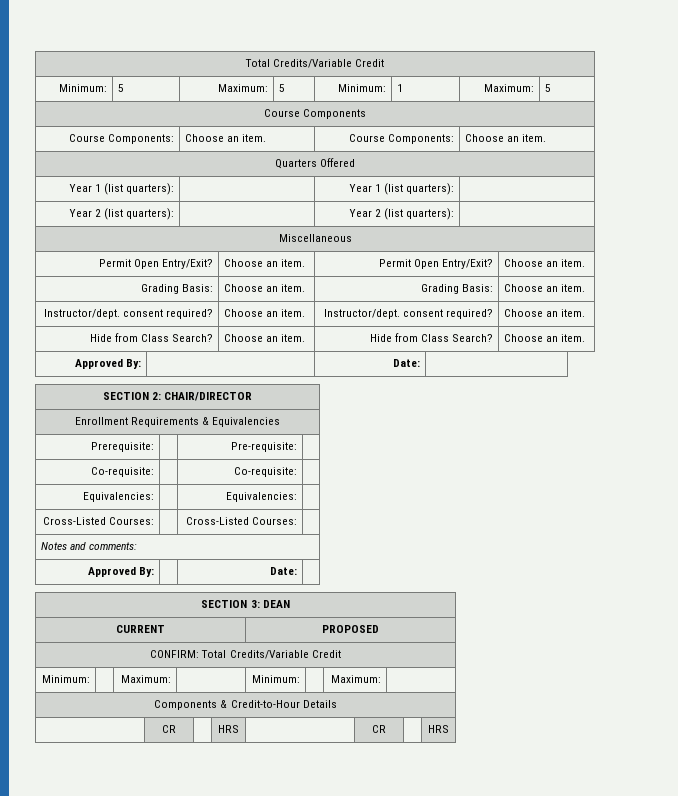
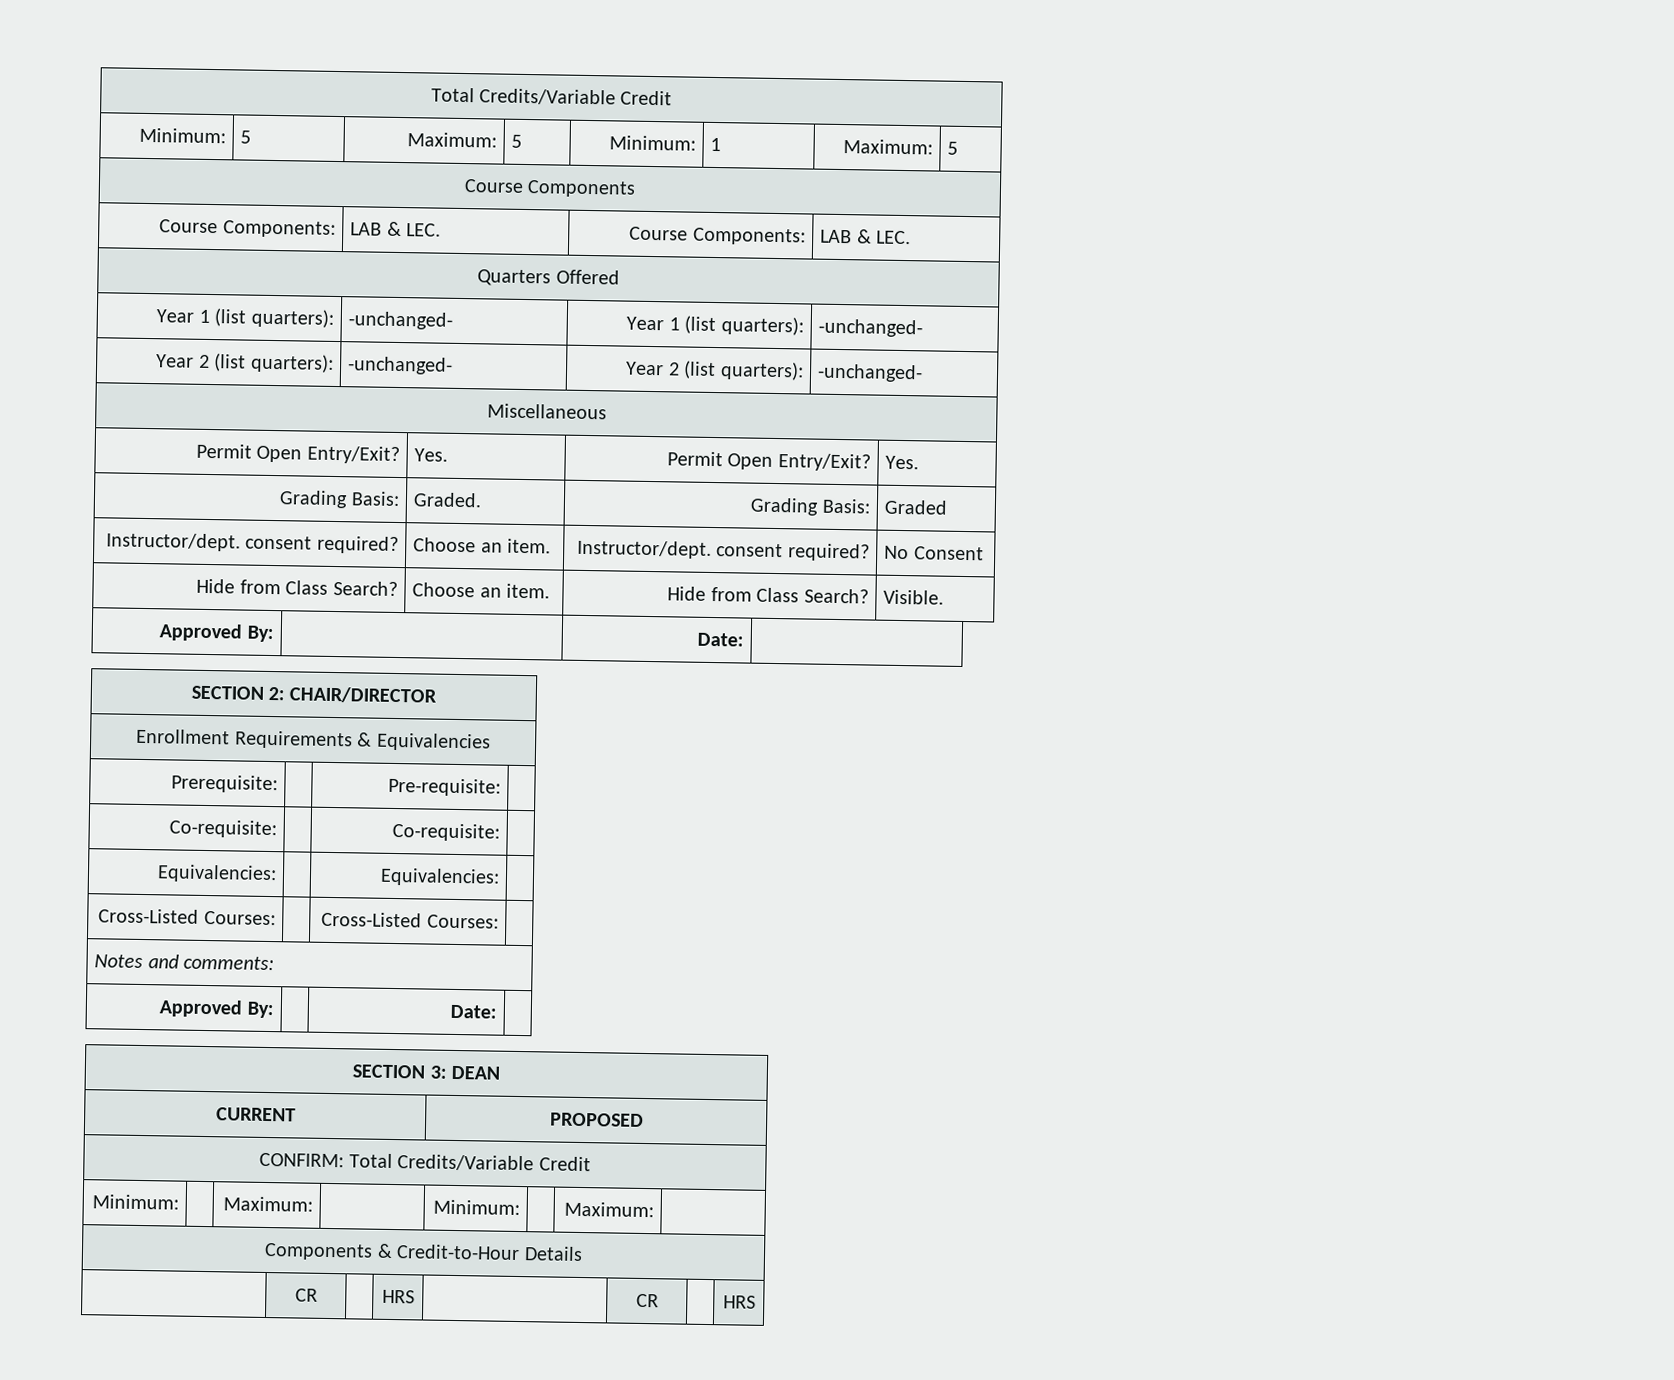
[184,134,267,142] [348,134,455,144] [464,134,547,142] Choose an item. | Course Components: | Choose an item. -> [350,221,442,237] [629,226,806,246] [820,229,912,245] LAB & LEC. | Course Components: | LAB & LEC.
[348,183,455,195] [68,208,175,220] [348,208,455,220] | Year 1 (list quarters): | // Year 2 (list quarters): | | Year 2 (list quarters): | -> [348,311,454,330] [626,315,804,336] [818,318,924,338] [156,353,334,373] [347,356,454,375] [625,360,804,381] [817,363,924,383] -unchanged- | Year 1 (list quarters): | -unchanged- // Year 2 (list quarters): | -unchanged- | Year 2 (list quarters): | -unchanged-
[223,259,306,267] [378,259,494,269] [503,259,586,267] [140,284,214,294] [223,284,306,292] [420,284,494,294] [503,284,586,292] Choose an item. | Permit Open Entry/Exit? | Choose an item. // Grading Basis: | Choose an item. | Grading Basis: | Choose an item. -> [414,448,449,462] [666,451,871,472] [885,455,920,470] [279,490,400,509] [413,492,483,508] [750,497,871,516] [884,499,949,515] Yes. | Permit Open Entry/Exit? | Yes. // Grading Basis: | Graded. | Grading Basis: | Graded
[503,309,586,317] Choose an item. -> [884,545,984,561] No Consent
[503,334,586,342] Choose an item. -> [883,589,945,605] Visible.

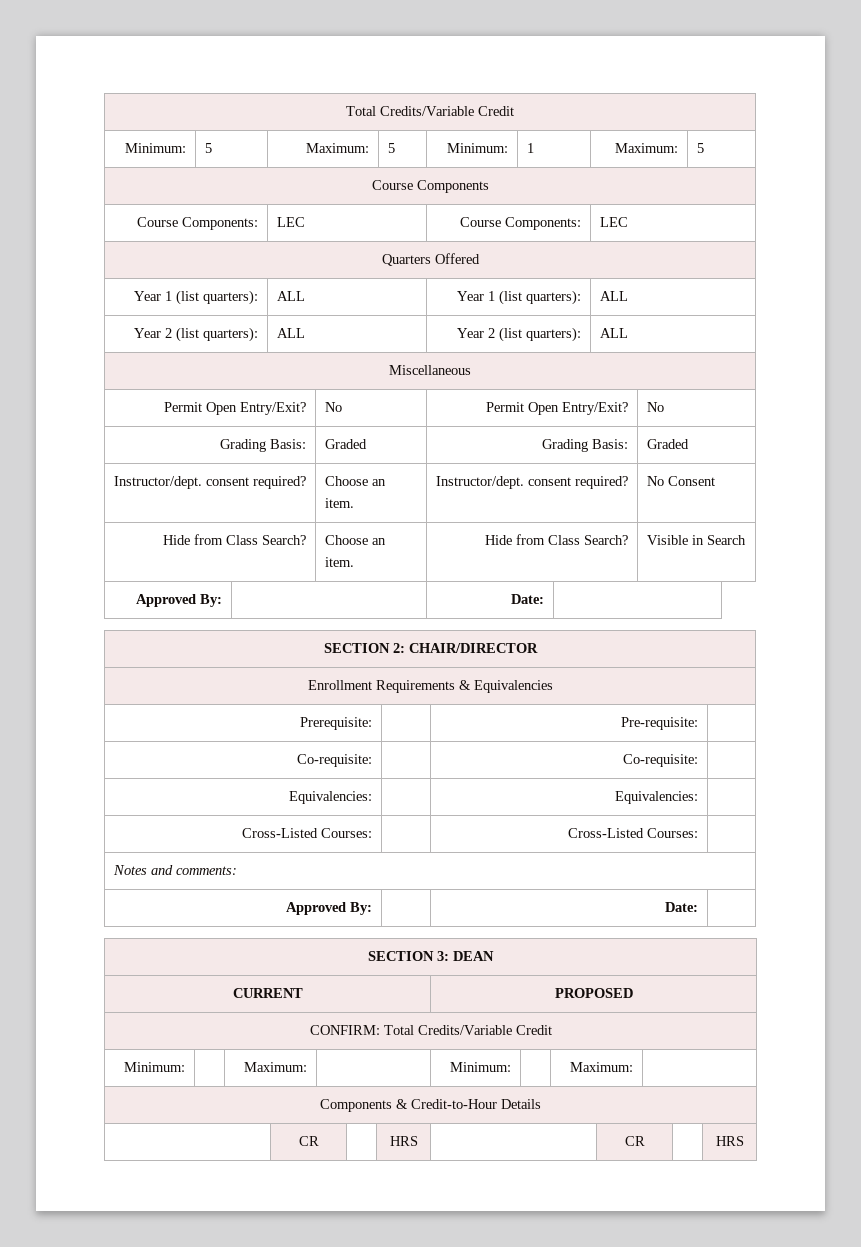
[350,221,442,237] [629,226,806,246] [820,229,912,245] LAB & LEC. | Course Components: | LAB & LEC. -> [276,217,305,227] [460,217,582,230] [599,217,628,227] LEC | Course Components: | LEC
[348,311,454,330] [626,315,804,336] [818,318,924,338] [156,353,334,373] [347,356,454,375] [625,360,804,381] [817,363,924,383] -unchanged- | Year 1 (list quarters): | -unchanged- // Year 2 (list quarters): | -unchanged- | Year 2 (list quarters): | -unchanged- -> [276,291,305,301] [457,290,582,305] [599,291,628,301] [134,327,259,342] [276,328,305,338] [457,327,582,342] [599,328,628,338] ALL | Year 1 (list quarters): | ALL // Year 2 (list quarters): | ALL | Year 2 (list quarters): | ALL
[414,448,449,462] [666,451,871,472] [885,455,920,470] [279,490,400,509] [413,492,483,508] Yes. | Permit Open Entry/Exit? | Yes. // Grading Basis: | Graded. -> [324,402,342,412] [486,402,629,415] [646,402,664,412] [220,439,307,452] [324,439,367,449] No | Permit Open Entry/Exit? | No // Grading Basis: | Graded
[883,589,945,605] Visible. -> [646,535,746,545] Visible in Search

